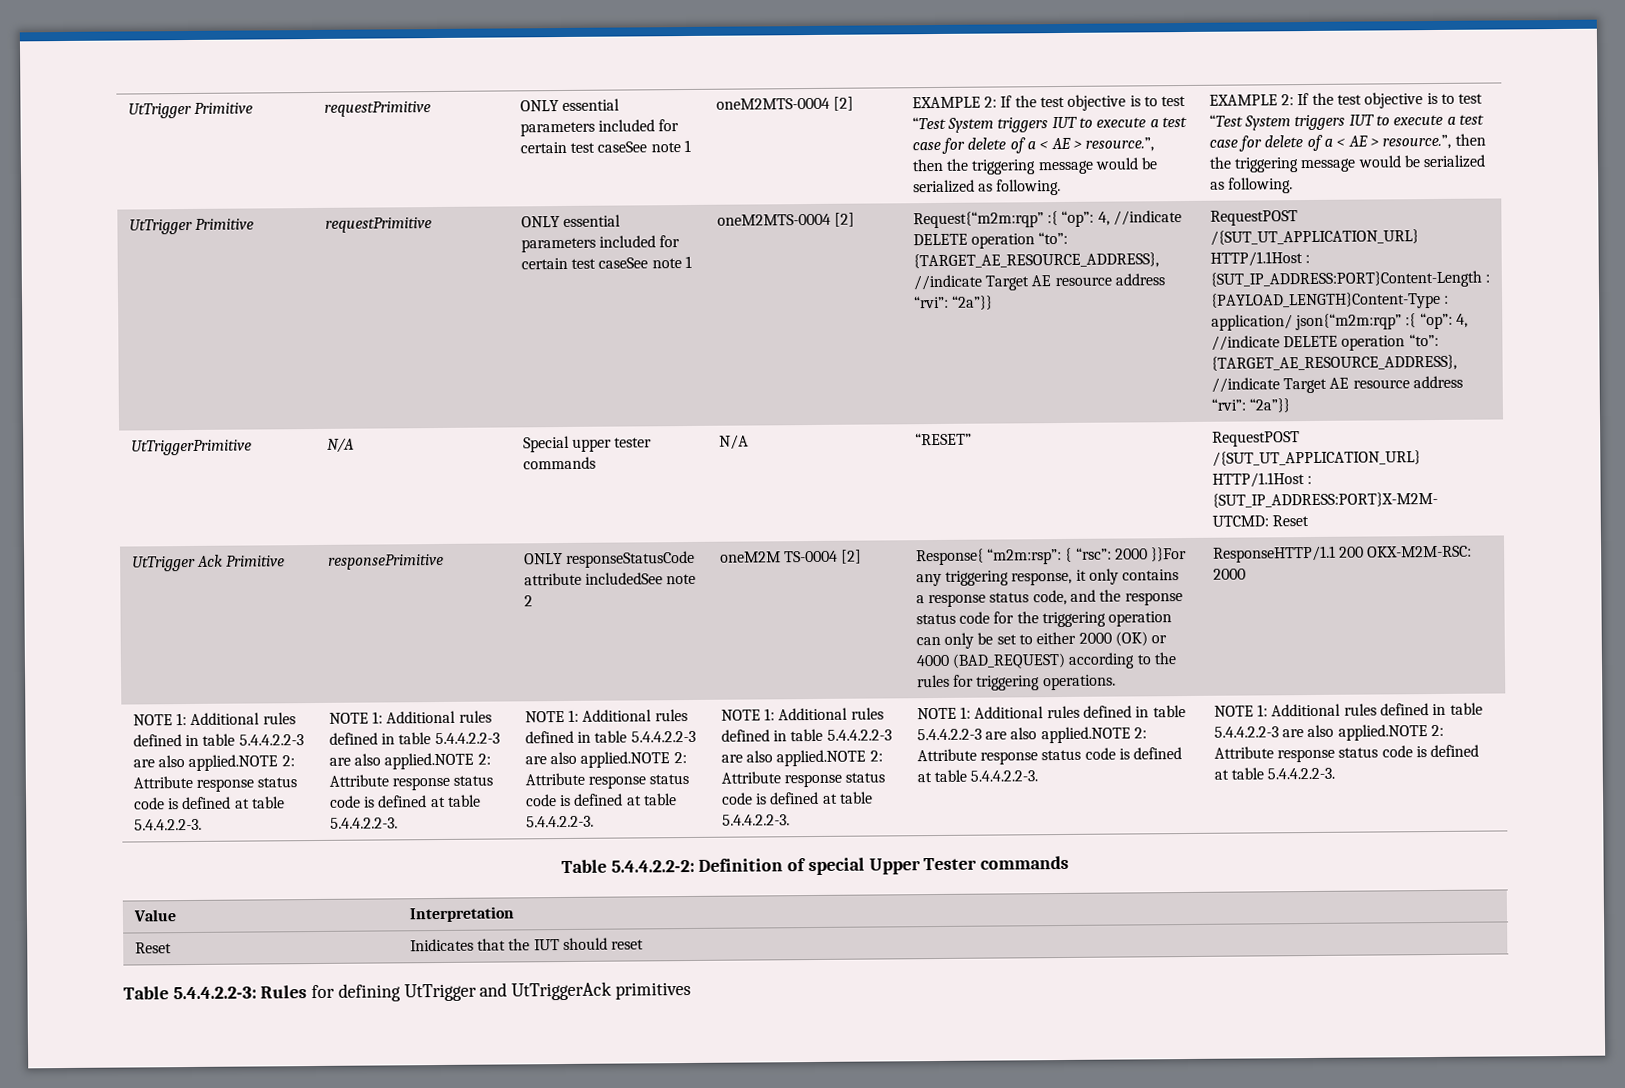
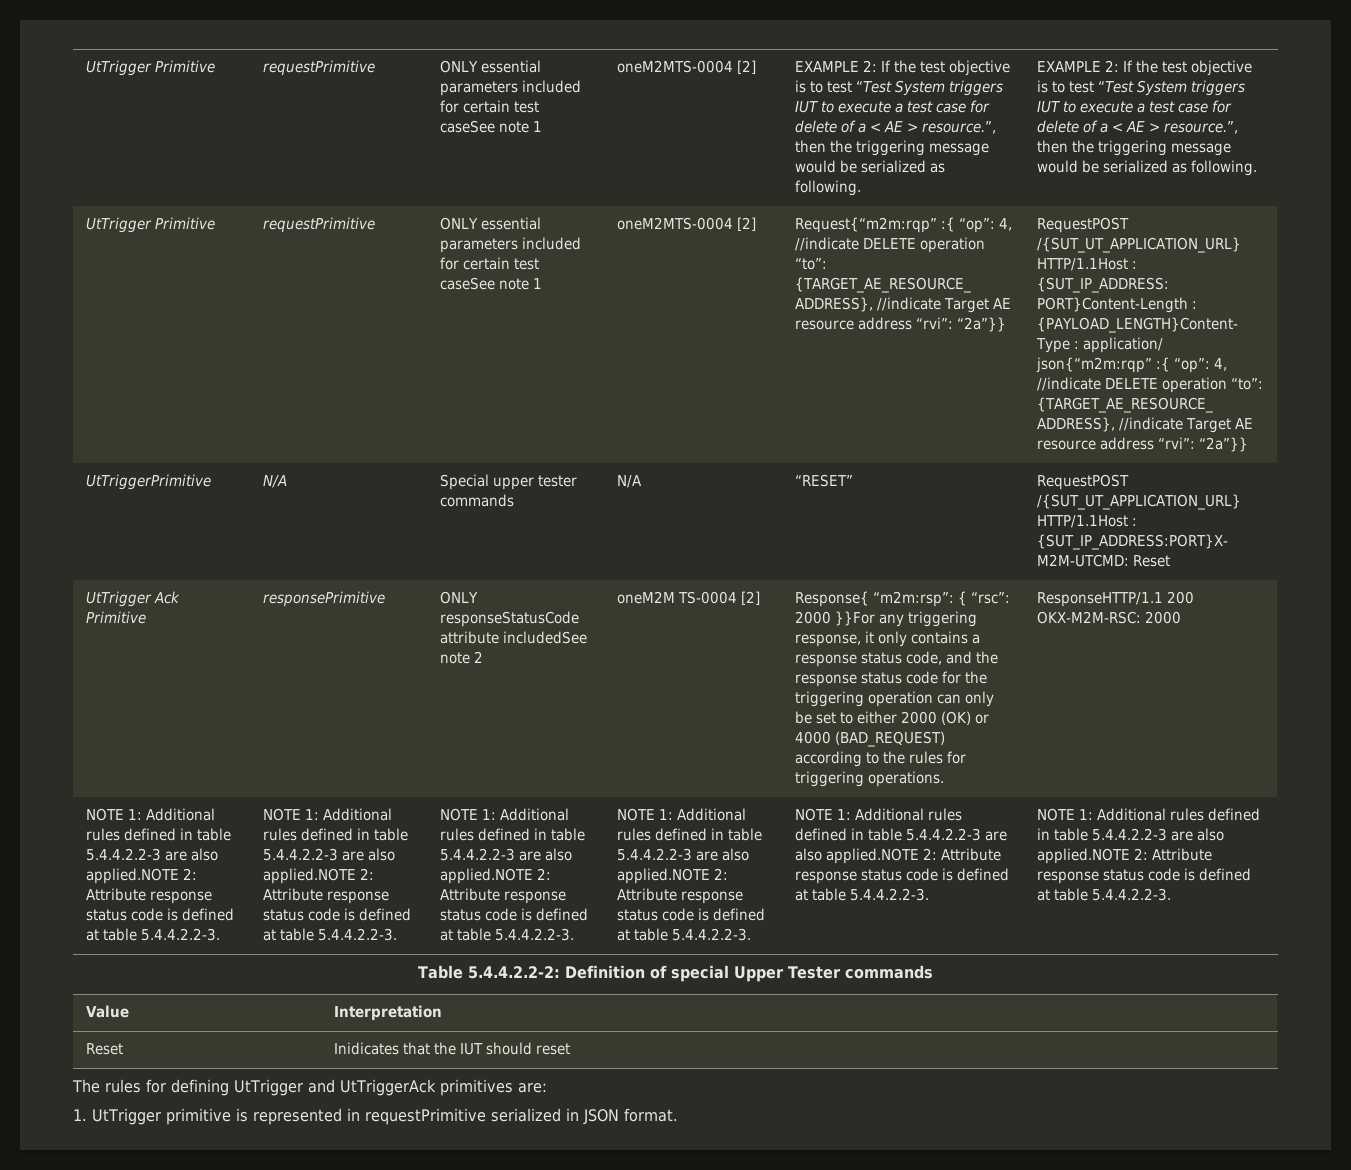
[123,985,308,1000] Table 5.4.4.2.2-3: Rules -> [72,1079,141,1093] The rules
(691, 990) none -> [517,1083,547,1093] [73,1108,678,1125] are: // 1. UtTrigger primitive is represented in requestPrimitive serialized in JSON format.

